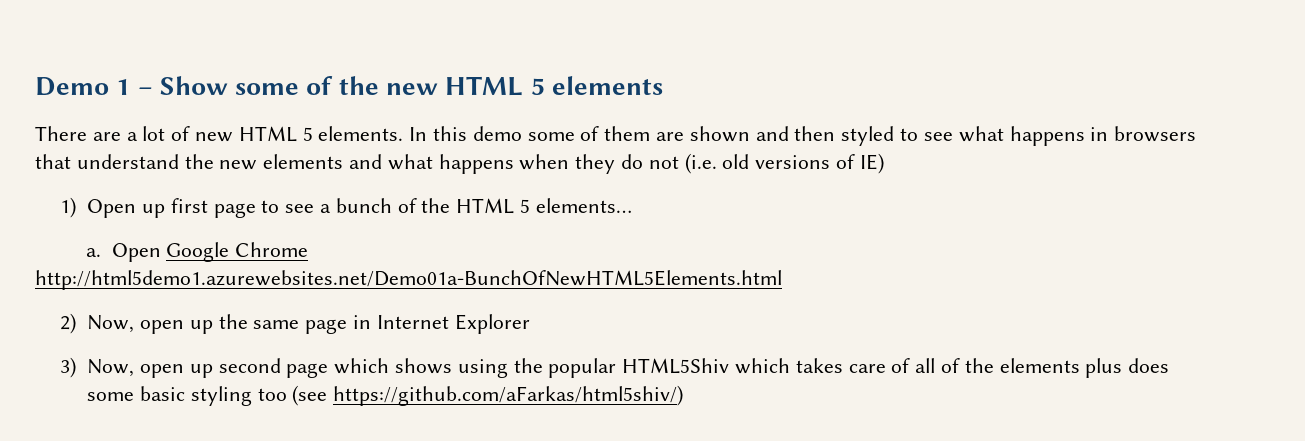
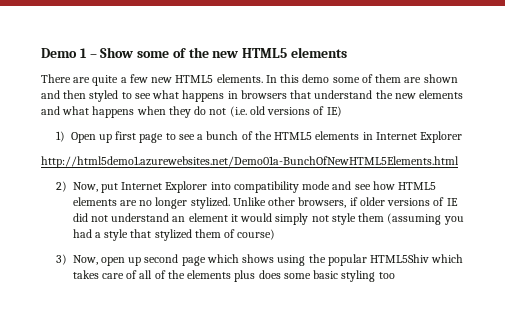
[445,76,545,96] HTML 5 -> [242,48,288,58] HTML5
[126,126,313,142] a lot of new HTML 5 -> [92,74,214,86] quite a few new HTML5
[456,198,632,214] [85,242,309,262] [35,270,782,290] [60,313,530,334] HTML 5 elements… // a. Open Google Chrome // http://html5demo1.azurewebsites.net/Demo01a-BunchOfNewHTML5Elements.html // 2) Now, open up the same page in Internet Explorer -> [274,131,463,143] [41,156,459,168] [55,181,437,193] [72,197,458,209] [72,213,464,225] [72,229,276,241] HTML5 elements in Internet Explorer // http://html5demo1.azurewebsites.net/Demo01a-BunchOfNewHTML5Elements.html // 2) Now, put Internet Explorer into compatibility mode and see how HTML5 elements are no longer stylized. Unlike other browsers, if older versions of IE did not understand an element it would simply not style them (assuming you had a style that stylized them of course)
[292,385,684,406] (see https://github.com/aFarkas/html5shiv/) -> (395, 275) none

